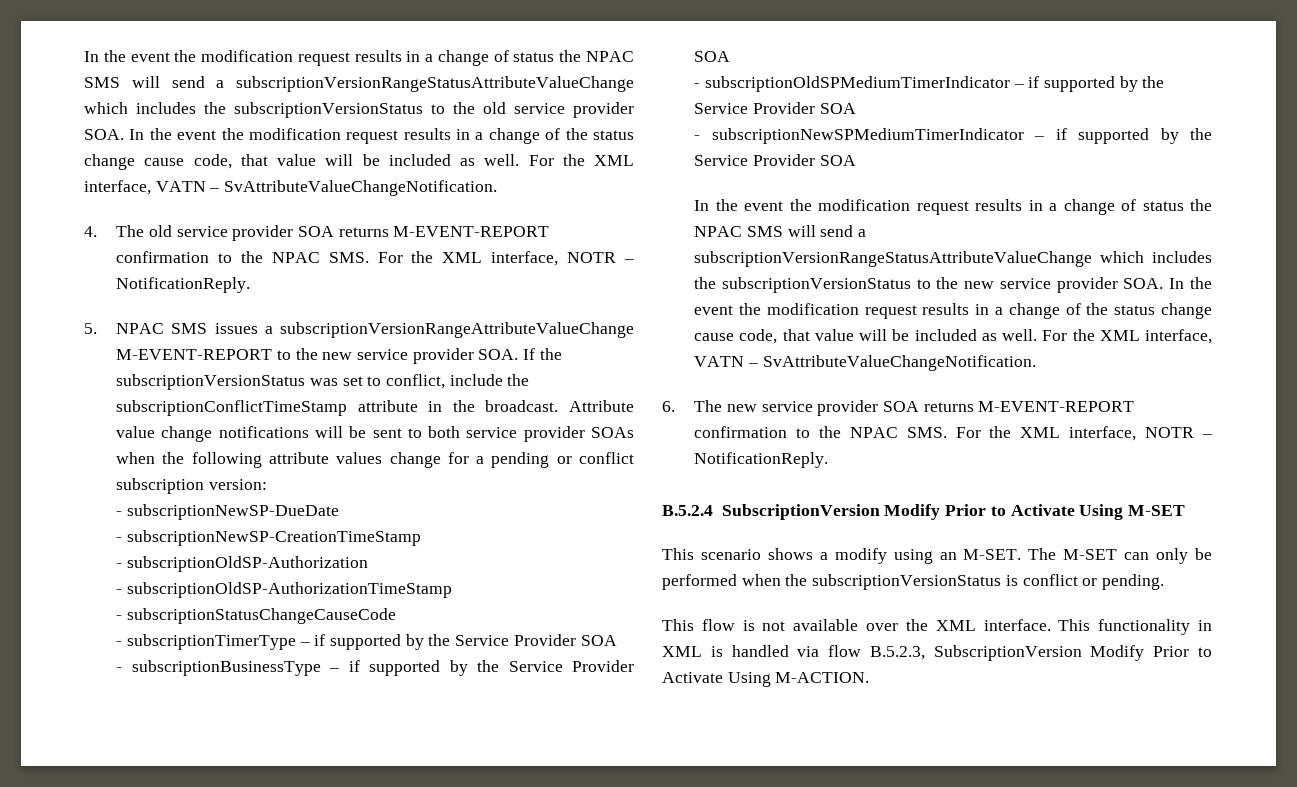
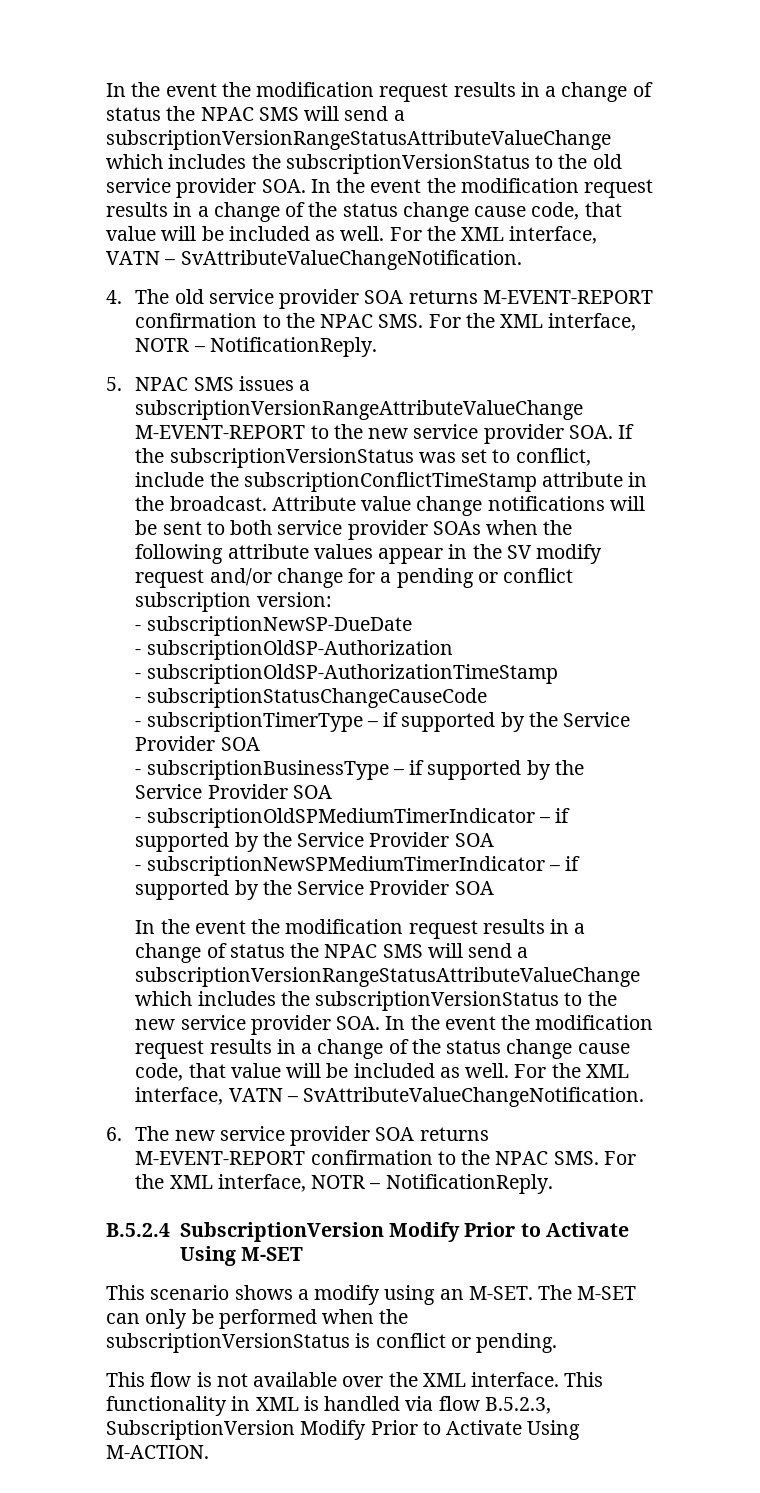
(383, 458) none -> [378,544,603,564] [135,568,272,588] appear in the SV modify request and/or
[116,530,421,546] // - subscriptionNewSP-CreationTimeStamp -> (412, 626) none

